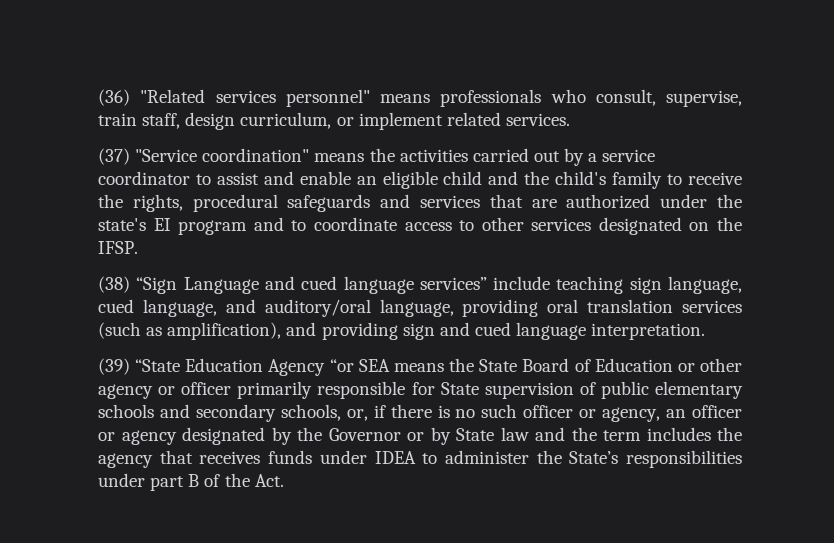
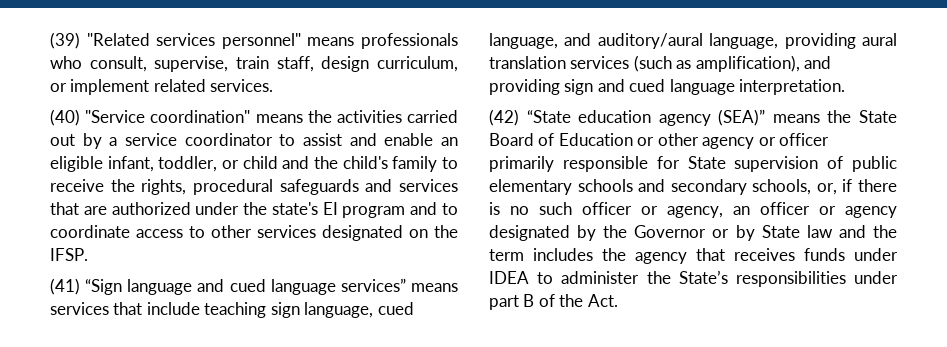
[98,89,130,106] (36) -> [50,32,80,49] (39)
[98,148,130,165] (37) -> [50,109,80,126] (40)
(438, 180) none -> [107,156,239,172] infant, toddler, or
[98,276,259,294] (38) “Sign Language -> [50,278,193,295] (41) “Sign language
(487, 283) none -> [411,283,458,292] [50,302,143,315] means services that
[264,299,371,317] auditory/oral -> [597,33,703,49] auditory/aural
[547,299,579,313] oral -> [862,33,897,46] aural
[98,358,390,376] (39) “State Education Agency “or SEA -> [489,109,766,126] (42) “State education agency (SEA)”

